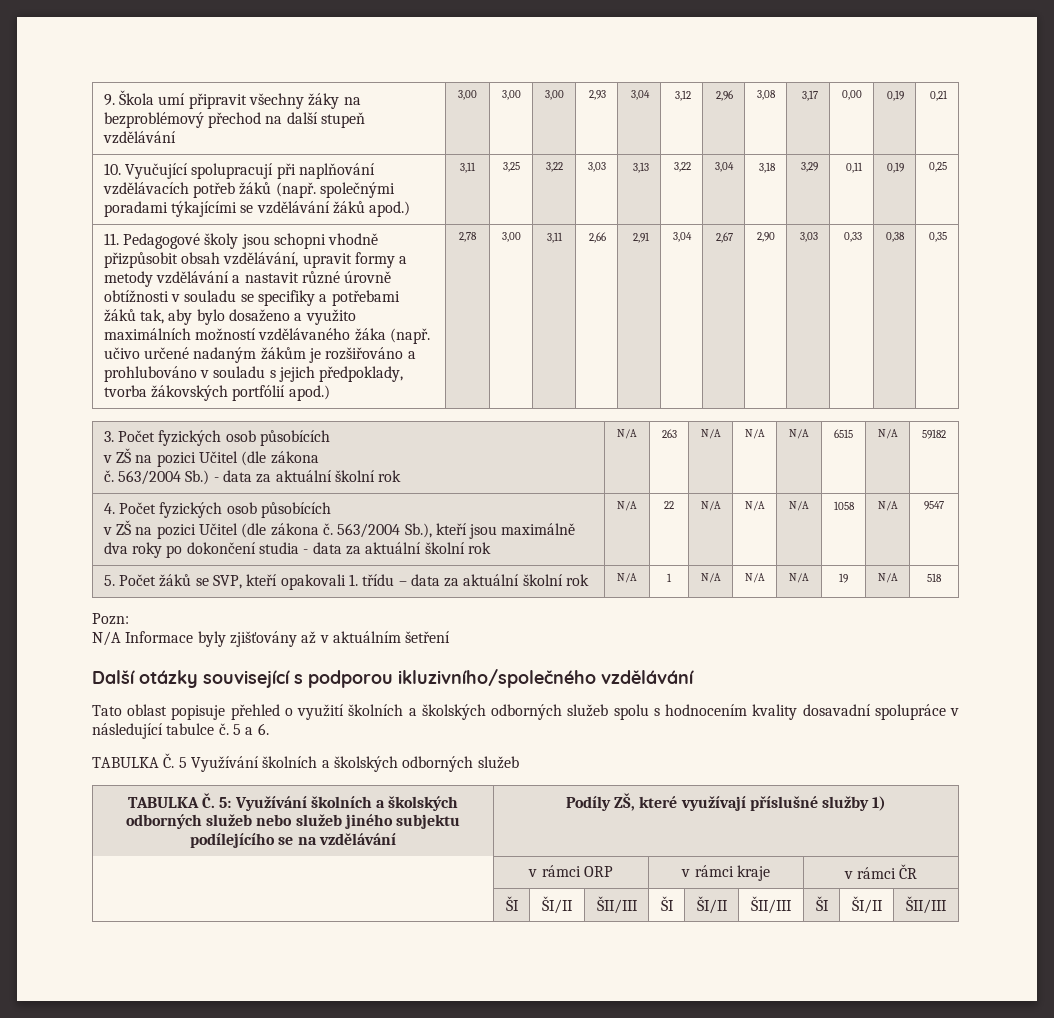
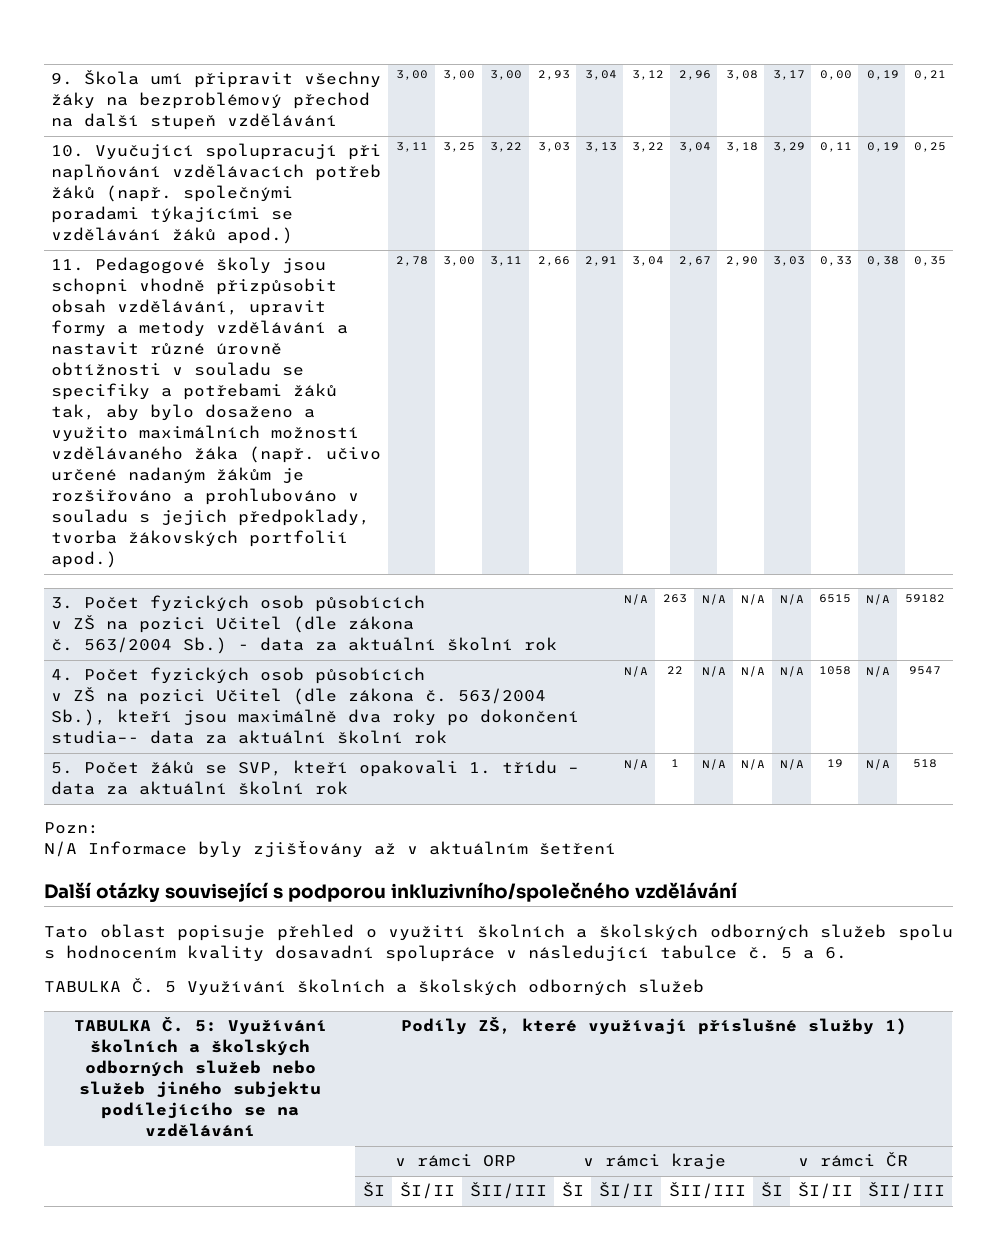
[232,385,286,401] portfólií -> [248,530,348,547] portfolií
[258,542,309,554] studia - -> [50,730,139,744] studia–-
[398,669,596,688] ikluzivního/společného -> [390,882,630,902] inkluzivního/společného

